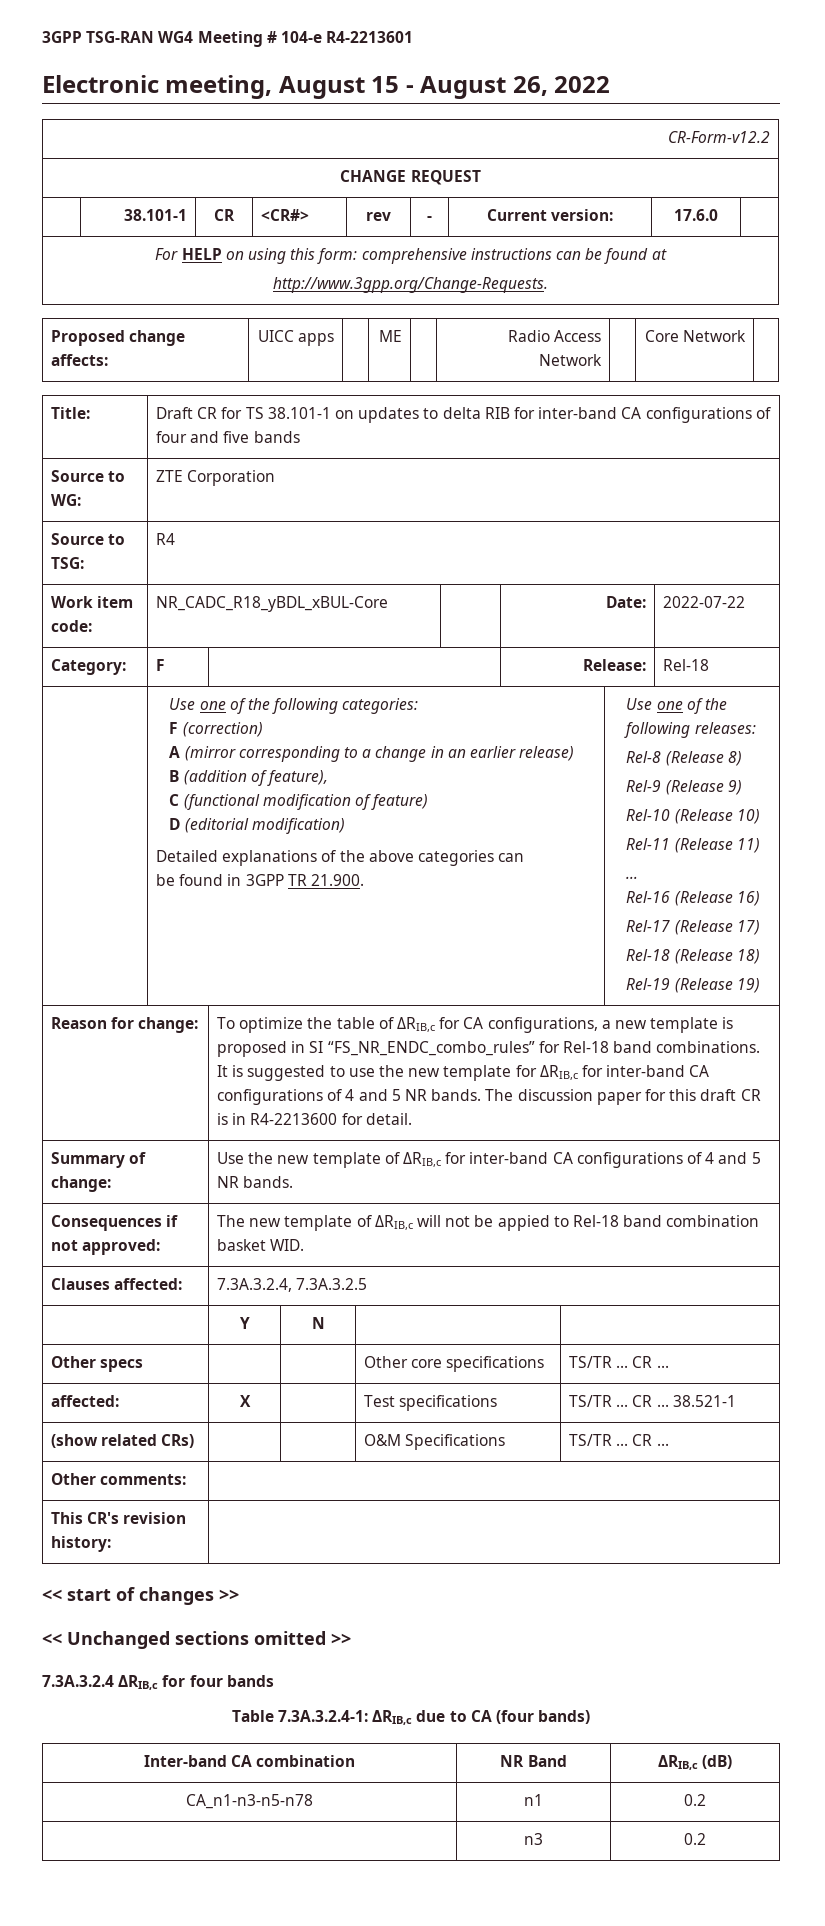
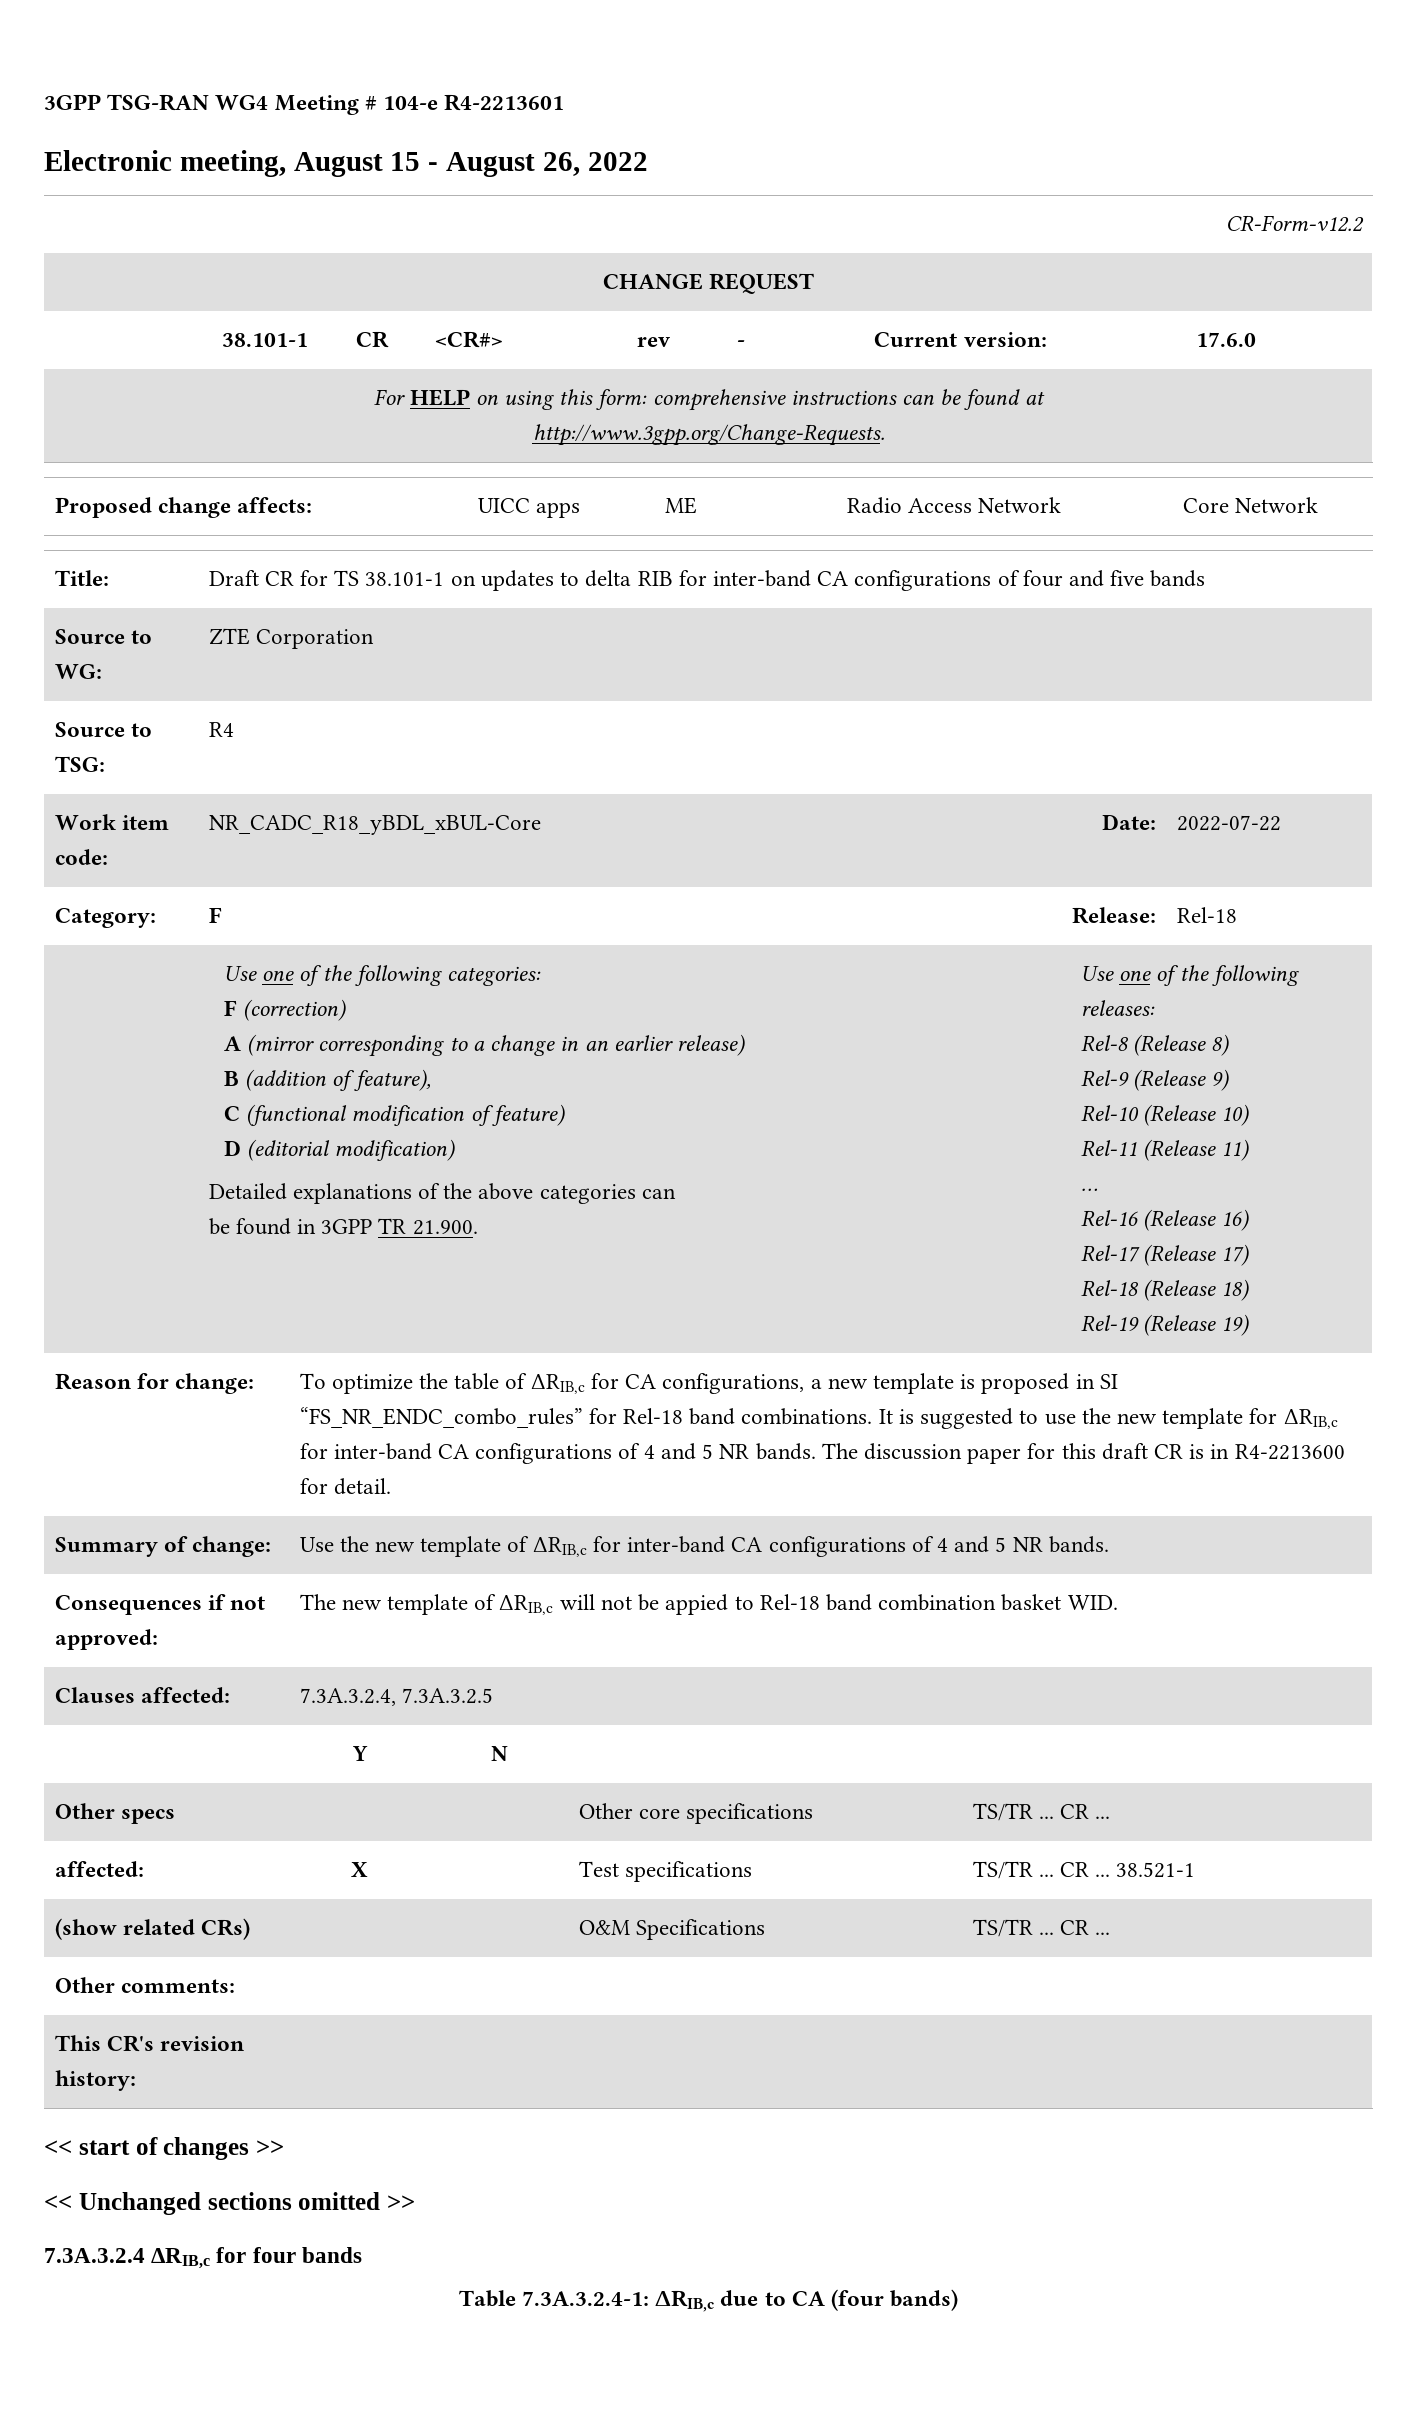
[143,1755,356,1767] [500,1755,567,1767] [657,1755,733,1770] [186,1794,313,1809] [524,1794,543,1806] [684,1794,706,1806] [524,1833,543,1845] [684,1833,706,1845] // Inter-band CA combination | NR Band | ΔRIB,c (dB) // CA_n1-n3-n5-n78 | n1 | 0.2 // | n3 | 0.2 -> (959, 2300) none

